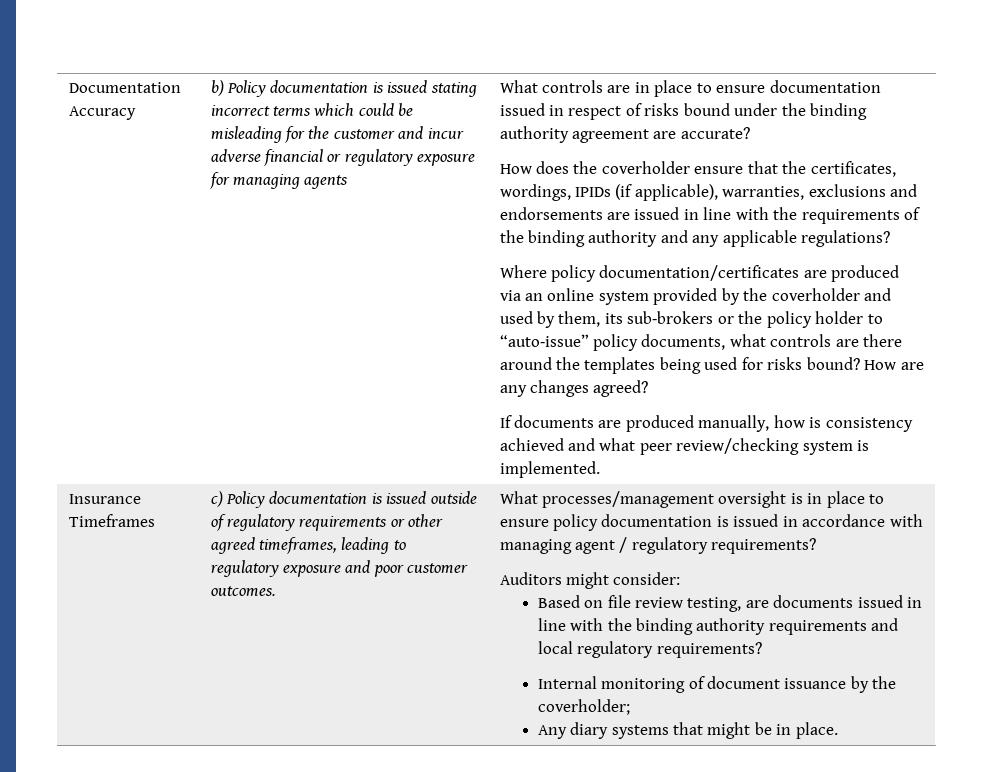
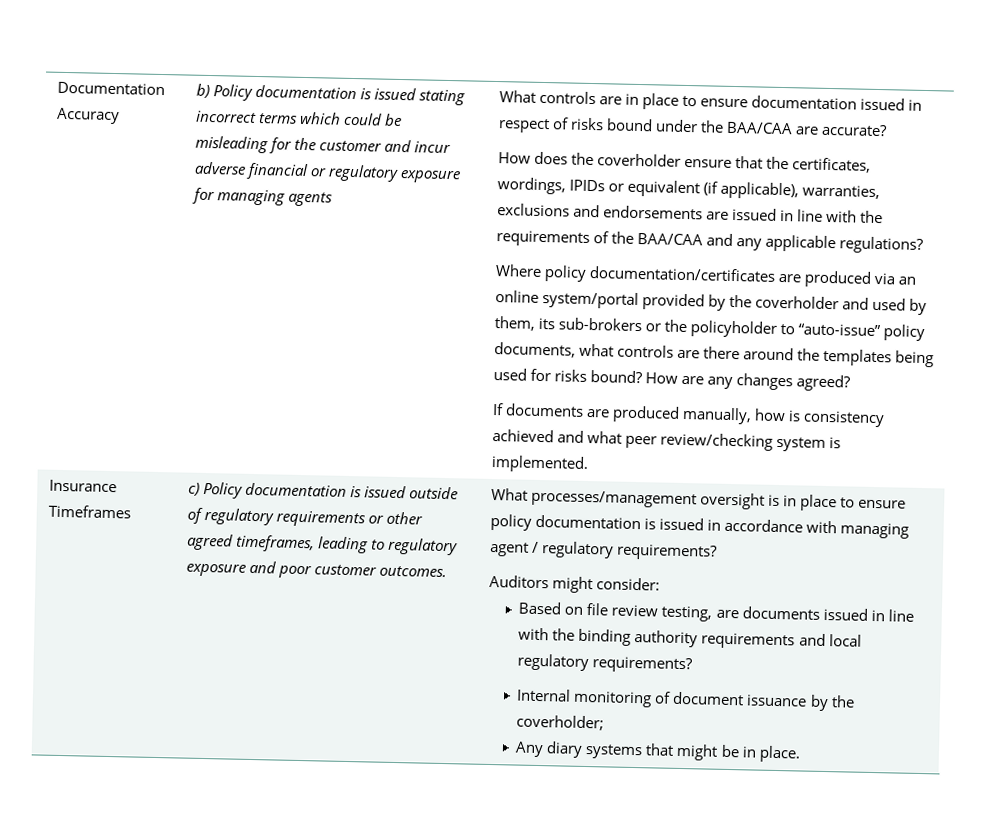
[810,103,868,120] [499,126,649,143] binding authority agreement -> [726,121,794,135] BAA/CAA
(611, 192) none -> [607,179,700,198] or equivalent
[527,230,658,247] binding authority -> [636,232,703,246] BAA/CAA
[598,291,649,305] system -> [541,290,639,310] system/portal
[766,311,864,328] policy holder -> [690,320,778,338] policyholder

